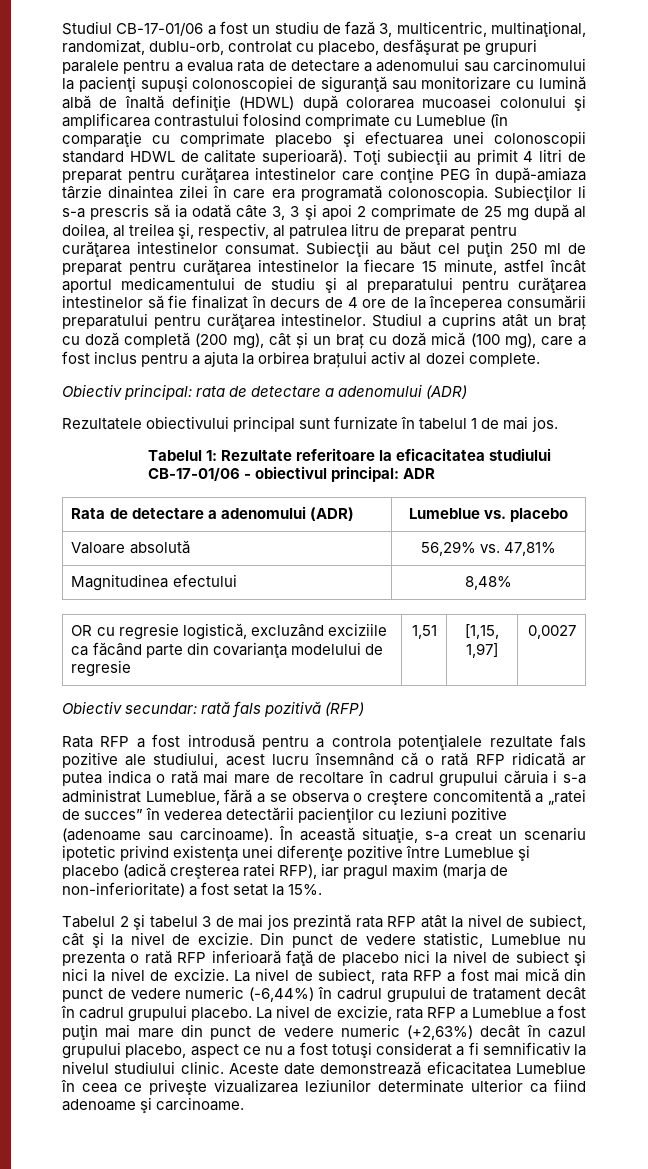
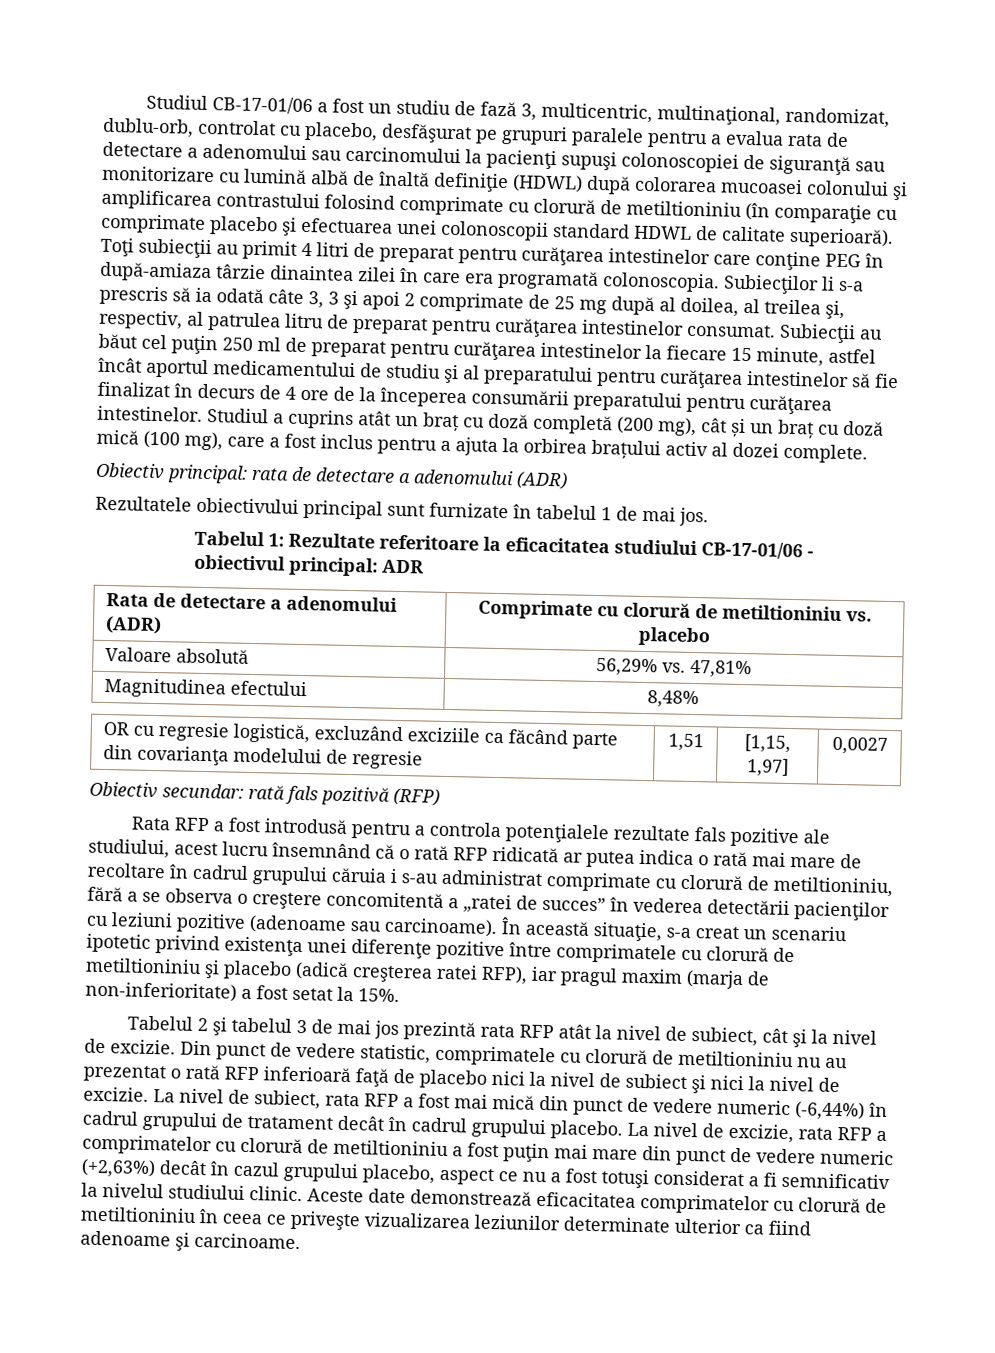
[416,115,487,126] Lumeblue -> [533,198,742,217] clorură de metiltioniniu
[408,508,480,519] Lumeblue -> [478,599,842,622] Comprimate cu clorură de metiltioniniu
[563,774,587,784] [62,789,220,805] s-a administrat Lumeblue, -> [401,869,893,898] s-au administrat comprimate cu clorură de metiltioniniu,
[444,847,515,858] Lumeblue -> [556,943,795,964] [85,957,202,975] comprimatele cu clorură de metiltioniniu
[490,934,586,945] [62,952,125,966] Lumeblue nu prezenta -> [435,1045,848,1069] [83,1064,166,1083] comprimatele cu clorură de metiltioniniu nu au prezentat
[471,1007,542,1018] Lumeblue -> [82,1134,449,1157] comprimatelor cu clorură de metiltioniniu
[516,1063,586,1074] Lumeblue -> [640,1194,887,1215] [80,1206,197,1223] comprimatelor cu clorură de metiltioniniu

